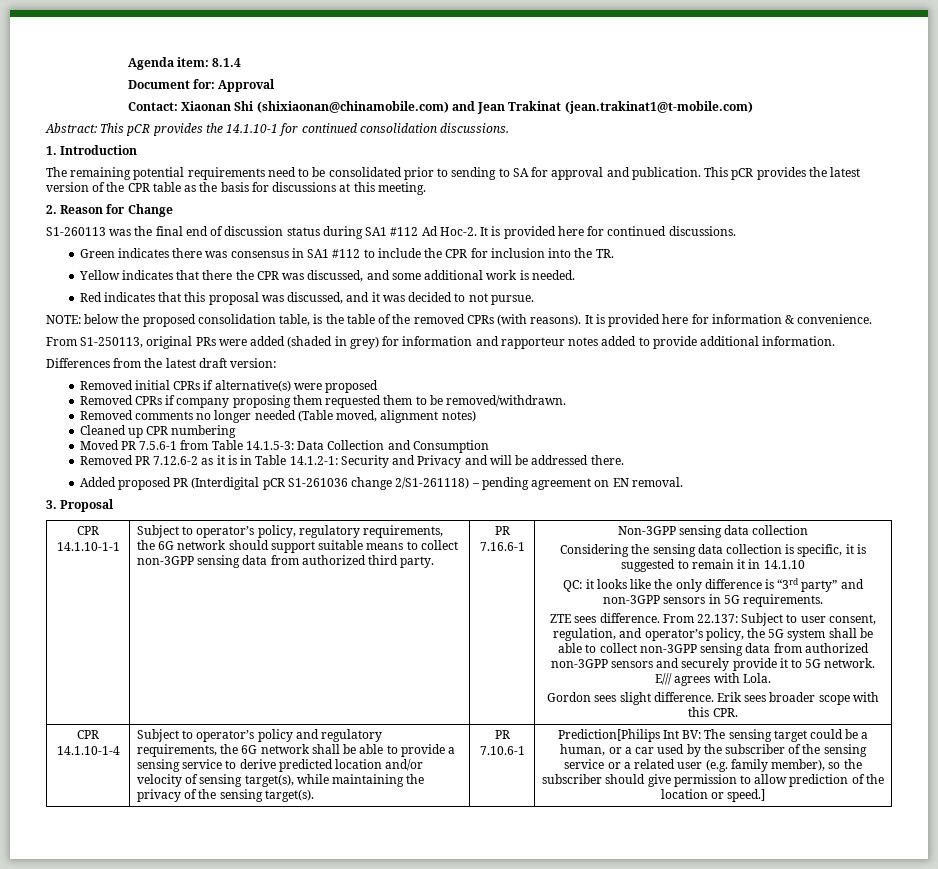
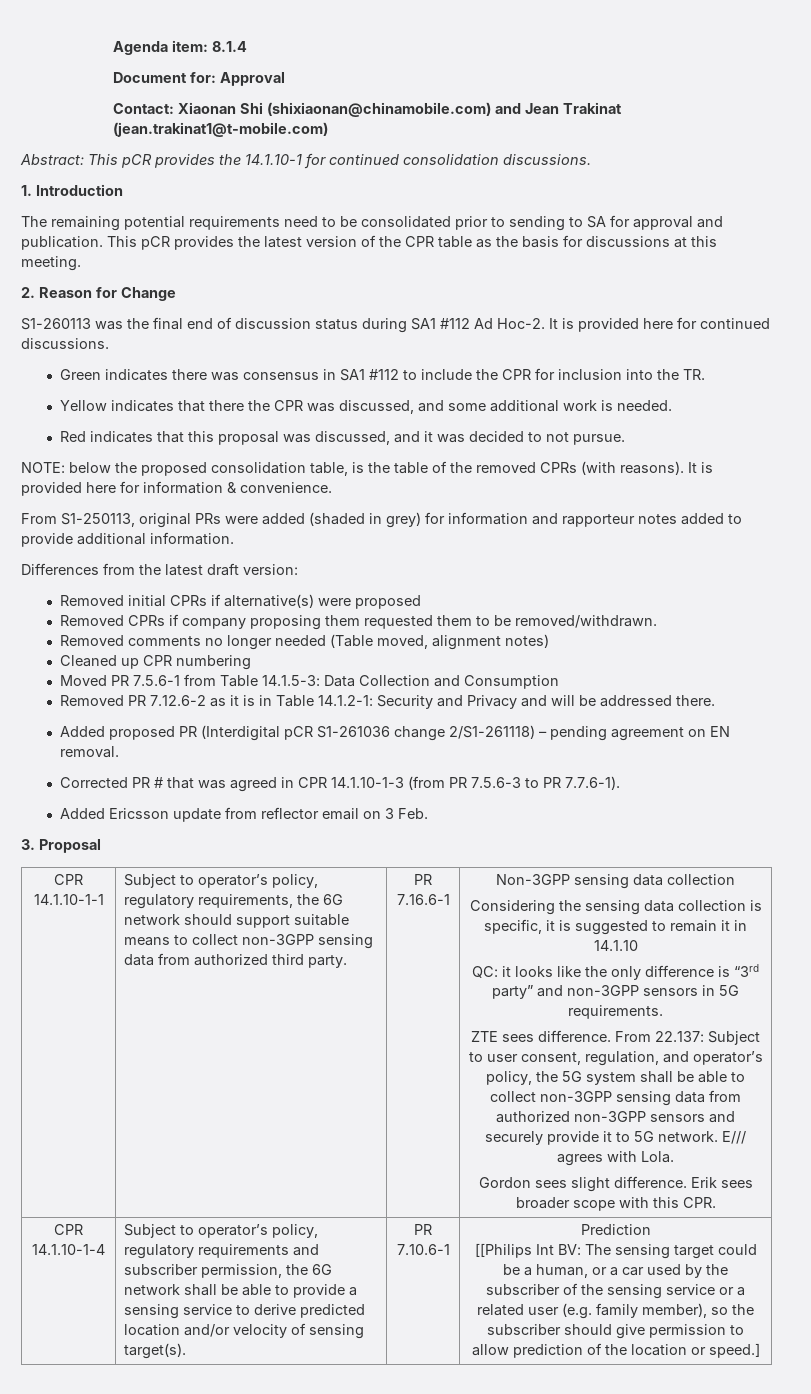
(683, 482) none -> [59,776,620,792] [59,807,428,822] // Corrected PR # that was agreed in CPR 14.1.10-1-3 (from PR 7.5.6-3 to PR 7.7.6-1). // Added Ericsson update from reflector email on 3 Feb.
[257,729,383,742] [136,744,217,757] policy and regulatory requirements, -> [272,1224,319,1238] [124,1244,320,1259] [124,1264,283,1278] policy, regulatory requirements and subscriber permission,
[244,774,425,787] [136,789,263,802] target(s), while maintaining the privacy of the sensing -> (365, 1331) none
[557,729,660,742] Prediction[Philips -> [580,1224,651,1235] [474,1243,532,1258] Prediction // [[Philips

